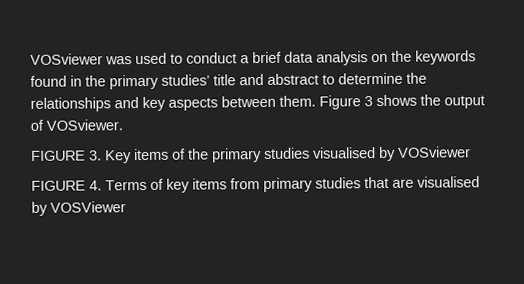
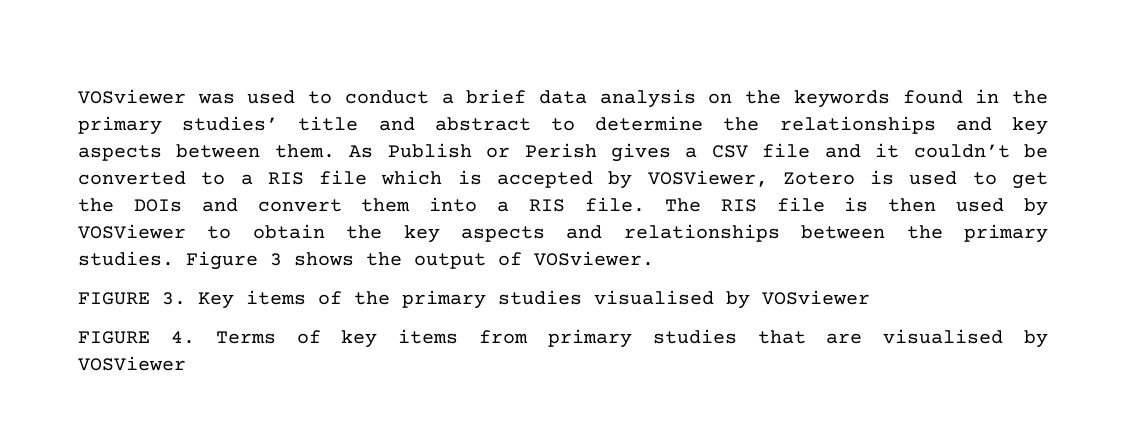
(316, 101) none -> [349,143,1049,162] [78,170,1049,189] [78,197,1048,216] [78,224,1048,243] [78,251,174,266] As Publish or Perish gives a CSV file and it couldn’t be converted to a RIS file which is accepted by VOSViewer, Zotero is used to get the DOIs and convert them into a RIS file. The RIS file is then used by VOSViewer to obtain the key aspects and relationships between the primary studies.

